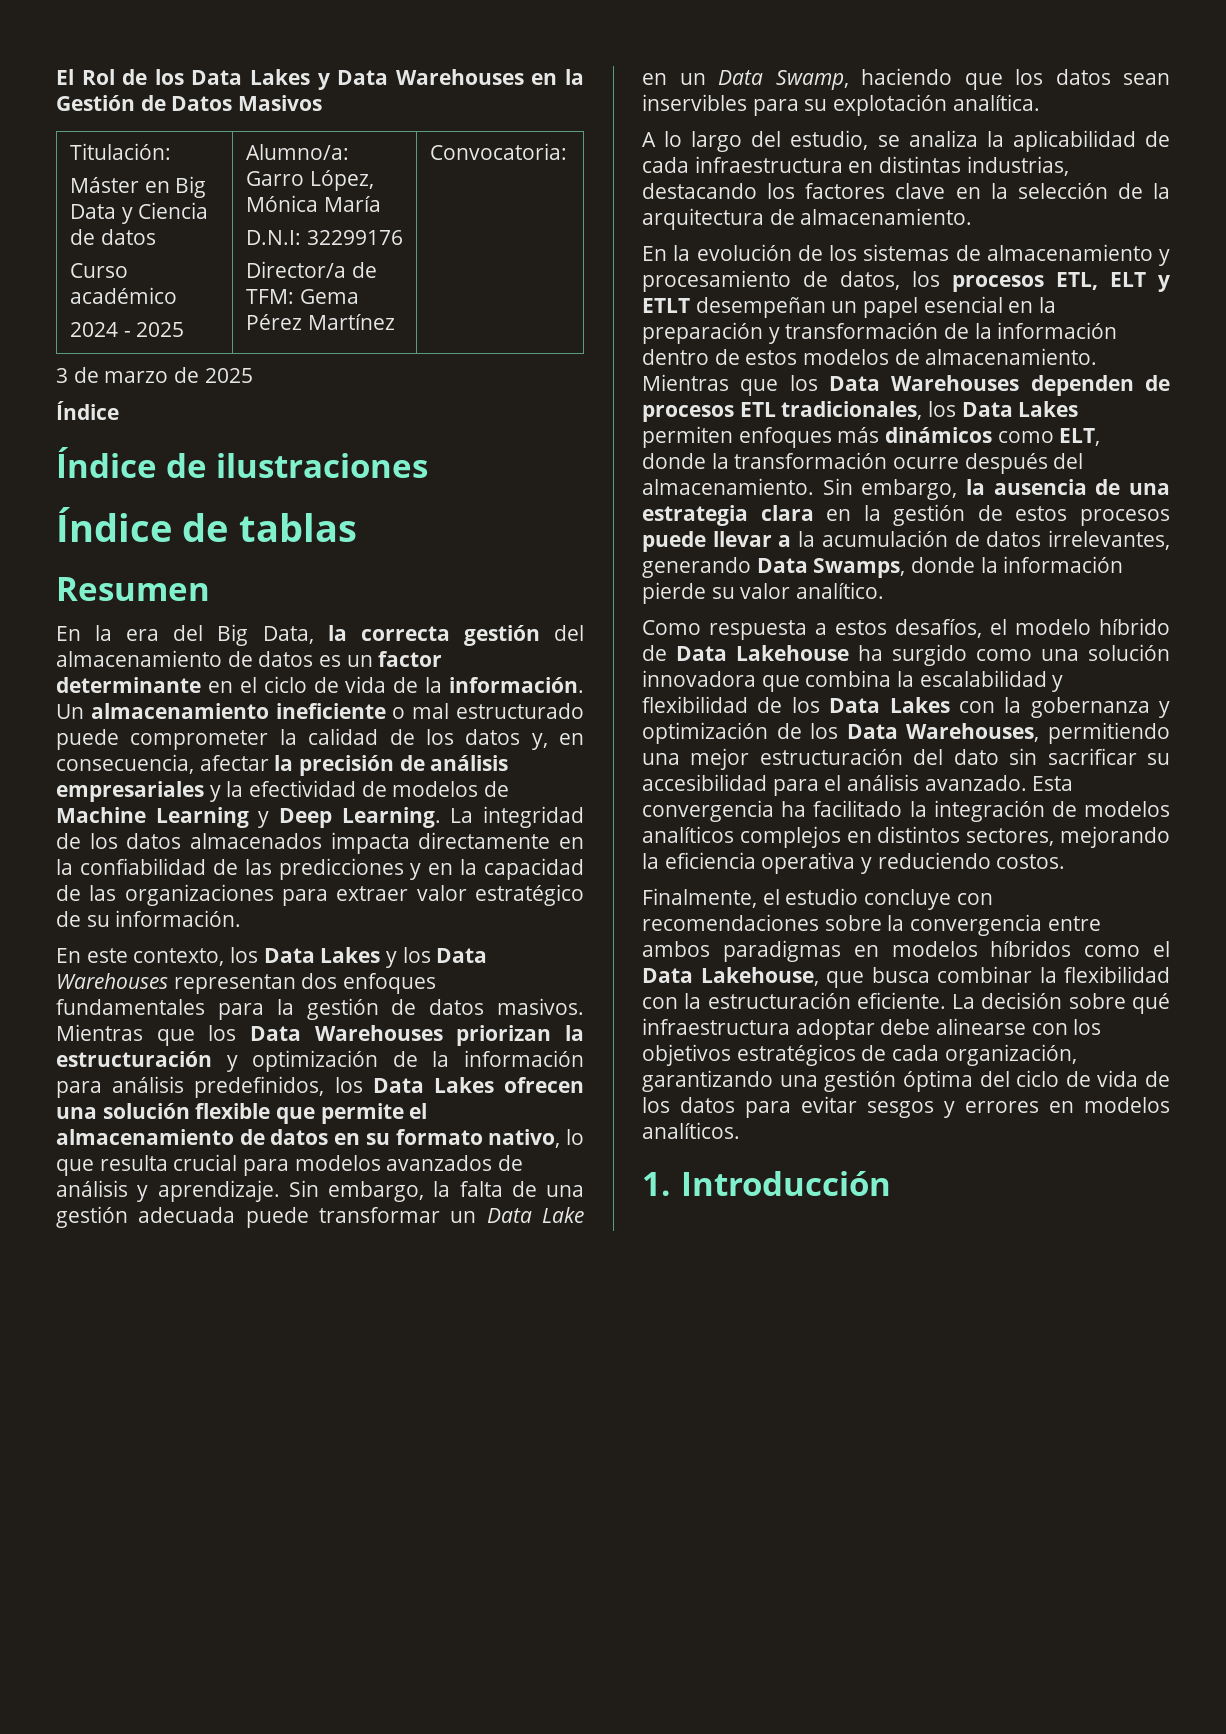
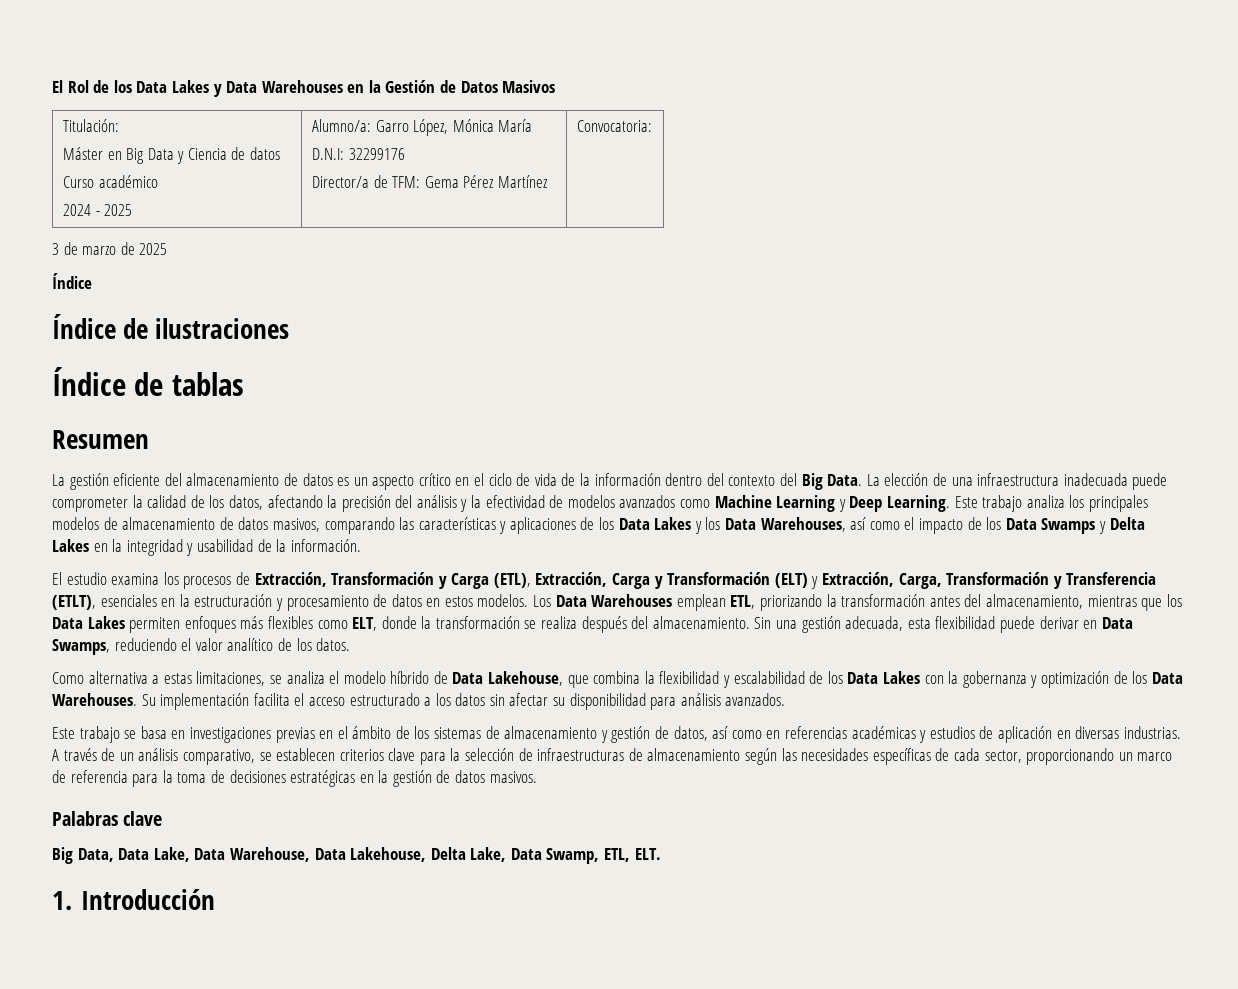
[56,624,540,646] En la era del Big Data, la correcta gestión -> [52,473,161,490] La gestión eficiente
[378,651,443,667] [56,677,201,693] factor determinante -> [372,473,451,490] aspecto crítico
[449,677,584,693] [56,703,584,719] información. Un almacenamiento ineficiente o mal estructurado -> [594,473,1128,490] información dentro del contexto del Big Data. La elección de una infraestructura inadecuada
[465,729,584,750] [56,754,509,776] [56,781,204,802] datos y, en consecuencia, afectar la precisión de análisis empresariales -> [228,495,457,512] datos, afectando la precisión del análisis
[484,781,510,797] de -> [619,495,711,508] avanzados como
[450,806,584,828] [56,832,584,854] [56,858,584,880] [56,884,584,906] [56,910,242,927] [56,948,225,966] La integridad de los datos almacenados impacta directamente en la confiabilidad de las predicciones y en la capacidad de las organizaciones para extraer valor estratégico de su información. // En este contexto, -> [954,495,1148,512] [52,517,595,534] Este trabajo analiza los principales modelos de almacenamiento de datos masivos, comparando las características y aplicaciones de
[56,973,437,994] [56,998,584,1020] [56,1024,584,1046] [56,1050,584,1072] [56,1076,585,1098] [56,1103,428,1124] [56,1129,584,1148] [56,1154,524,1176] [56,1180,584,1202] [56,1206,584,1228] [642,68,1170,90] [642,94,1040,116] [642,130,1170,152] [642,156,1069,176] [642,182,1170,199] [642,208,973,230] [642,244,1170,266] [642,270,1170,292] [642,296,1057,318] [642,322,1118,344] [642,348,1098,365] [642,374,1170,396] [642,401,923,422] Warehouses representan dos enfoques fundamentales para la gestión de datos masivos. Mientras que los Data Warehouses priorizan la estructuración y optimización de la información para análisis predefinidos, los Data Lakes ofrecen una solución flexible que permite el almacenamiento de datos en su formato nativo, lo que resulta crucial para modelos avanzados de análisis y aprendizaje. Sin embargo, la falta de una gestión adecuada puede transformar un Data Lake en un Data Swamp, haciendo que los datos sean inservibles para su explotación analítica. // A lo largo del estudio, se analiza la aplicabilidad de cada infraestructura en distintas industrias, destacando los factores clave en la selección de la arquitectura de almacenamiento. // En la evolución de los sistemas de almacenamiento y procesamiento de datos, los procesos ETL, ELT y ETLT desempeñan un papel esencial en la preparación y transformación de la información dentro de estos modelos de almacenamiento. Mientras que los Data Warehouses dependen de procesos ETL tradicionales, -> [760,517,1145,534] [52,539,361,556] [52,572,1157,589] [52,594,1163,611] Warehouses, así como el impacto de los Data Swamps y Delta Lakes en la integridad y usabilidad de la información. // El estudio examina los procesos de Extracción, Transformación y Carga (ETL), Extracción, Carga y Transformación (ELT) y Extracción, Carga, Transformación y Transferencia (ETLT), esenciales en la estructuración y procesamiento de datos en estos modelos. Los Data Warehouses emplean ETL, priorizando la transformación antes del almacenamiento, mientras que
[885,427,993,443] dinámicos -> [267,616,313,629] flexibles
[893,457,960,469] ocurre -> [524,616,578,629] se realiza
[861,479,1170,500] [642,504,1170,526] [642,530,1170,552] [642,556,1124,578] [642,582,885,604] [642,619,982,640] embargo, la ausencia de una estrategia clara en la gestión de estos procesos puede llevar a la acumulación de datos irrelevantes, generando Data Swamps, donde la información pierde su valor analítico. // Como respuesta a estos desafíos, -> [776,616,1133,633] [52,638,351,655] [52,671,325,686] una gestión adecuada, esta flexibilidad puede derivar en Data Swamps, reduciendo el valor analítico de los datos. // Como alternativa a estas limitaciones, se analiza
[736,644,1170,666] [642,670,1064,692] [642,696,748,713] Lakehouse ha surgido como una solución innovadora que combina la escalabilidad y flexibilidad -> [488,671,805,688] Lakehouse, que combina la flexibilidad y escalabilidad
[906,722,1170,744] [642,748,1170,770] [642,774,1074,796] [642,800,1170,822] [642,826,1170,848] [642,852,1066,874] [642,888,993,910] [642,914,1101,936] [642,940,1170,962] [642,966,1170,988] [642,992,1170,1014] [642,1018,1102,1040] [642,1044,1077,1066] [642,1070,1170,1092] [642,1096,1170,1118] [642,1122,740,1139] Warehouses, permitiendo una mejor estructuración del dato sin sacrificar su accesibilidad para el análisis avanzado. Esta convergencia ha facilitado la integración de modelos analíticos complejos en distintos sectores, mejorando la eficiencia operativa y reduciendo costos. // Finalmente, el estudio concluye con recomendaciones sobre la convergencia entre ambos paradigmas en modelos híbridos como el Data Lakehouse, que busca combinar la flexibilidad con la estructuración eficiente. La decisión sobre qué infraestructura adoptar debe alinearse con los objetivos estratégicos de cada organización, garantizando una gestión óptima del ciclo de vida de los datos para evitar sesgos y errores en modelos analíticos. -> [52,693,786,710] [52,726,1181,743] [52,748,1173,765] [52,770,537,787] [52,811,163,826] [52,847,661,864] Warehouses. Su implementación facilita el acceso estructurado a los datos sin afectar su disponibilidad para análisis avanzados. // Este trabajo se basa en investigaciones previas en el ámbito de los sistemas de almacenamiento y gestión de datos, así como en referencias académicas y estudios de aplicación en diversas industrias. A través de un análisis comparativo, se establecen criterios clave para la selección de infraestructuras de almacenamiento según las necesidades específicas de cada sector, proporcionando un marco de referencia para la toma de decisiones estratégicas en la gestión de datos masivos. // Palabras clave // Big Data, Data Lake, Data Warehouse, Data Lakehouse, Delta Lake, Data Swamp, ETL, ELT.

